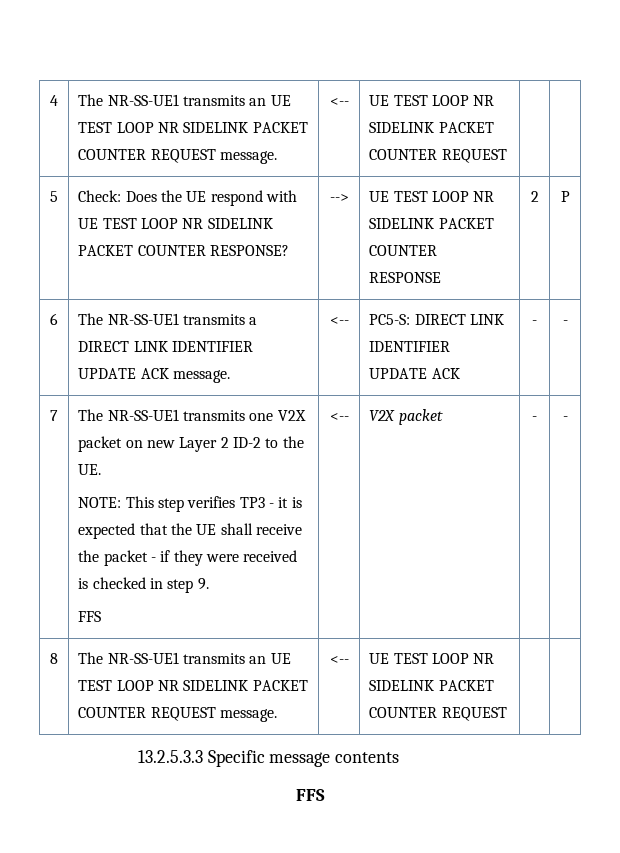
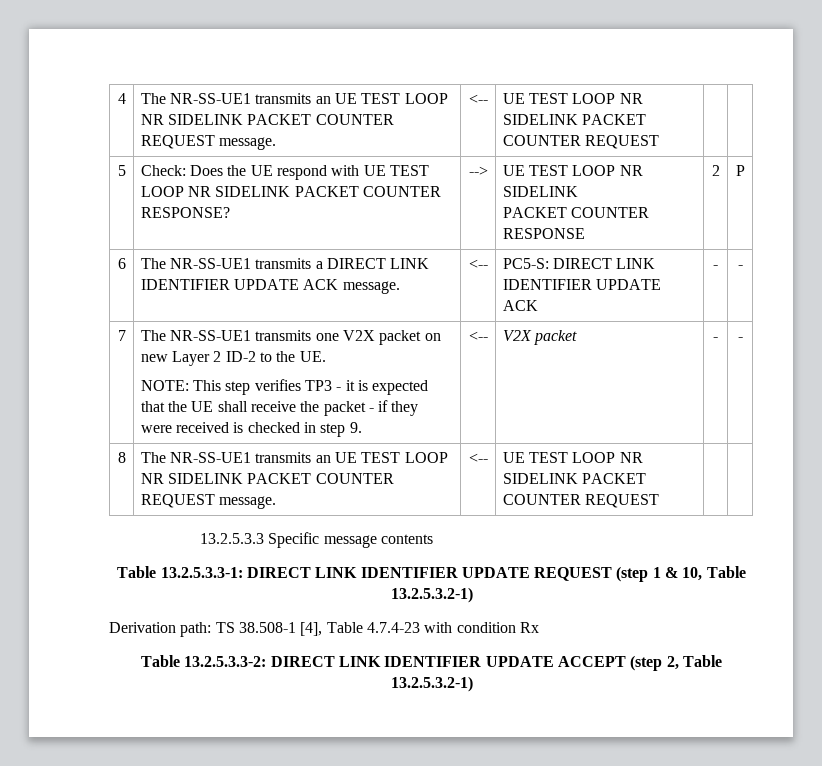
(435, 223) none -> (578, 191) //
[78,611,102,622] // FFS -> (362, 427) none
[295,789,325,801] FFS -> [117,566,746,582] [390,587,473,603] [109,622,539,637] [141,655,722,671] [390,676,473,692] Table 13.2.5.3.3-1: DIRECT LINK IDENTIFIER UPDATE REQUEST (step 1 & 10, Table 13.2.5.3.2-1) // Derivation path: TS 38.508-1 [4], Table 4.7.4-23 with condition Rx // Table 13.2.5.3.3-2: DIRECT LINK IDENTIFIER UPDATE ACCEPT (step 2, Table 13.2.5.3.2-1)

